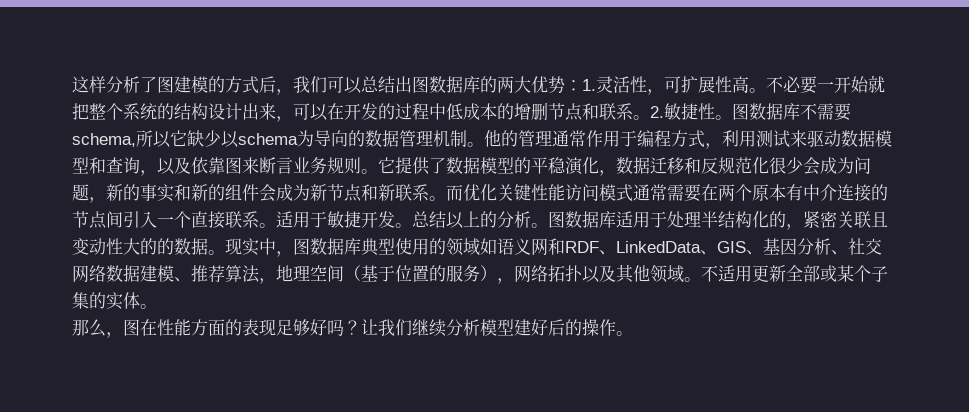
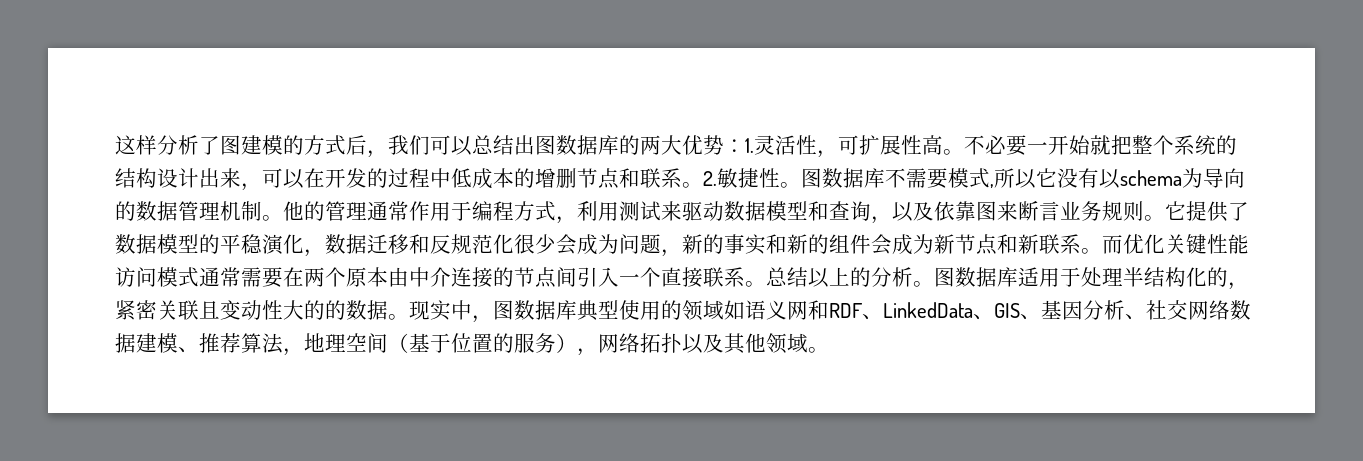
[72,130,221,148] schema,所以它缺少 -> [948,168,1099,189] 模式,所以它没有
[786,184,803,201] 有 -> [388,267,409,287] 由
[276,211,412,228] 适用于敏捷开发。 -> (766, 284) none
[701,265,888,282] [72,292,157,310] [72,319,633,338] 不适用更新全部或某个子集的实体。 // 那么，图在性能方面的表现足够好吗？让我们继续分析模型建好后的操作。 -> (829, 350) none

